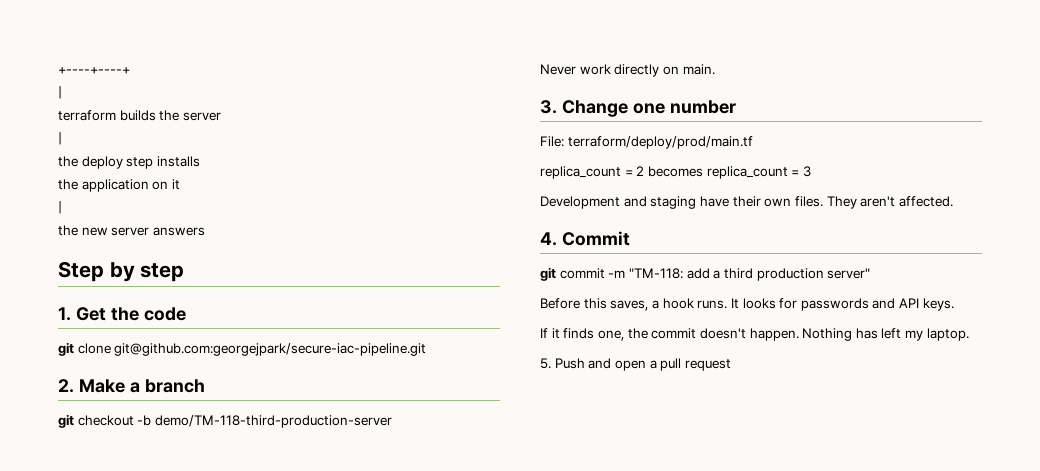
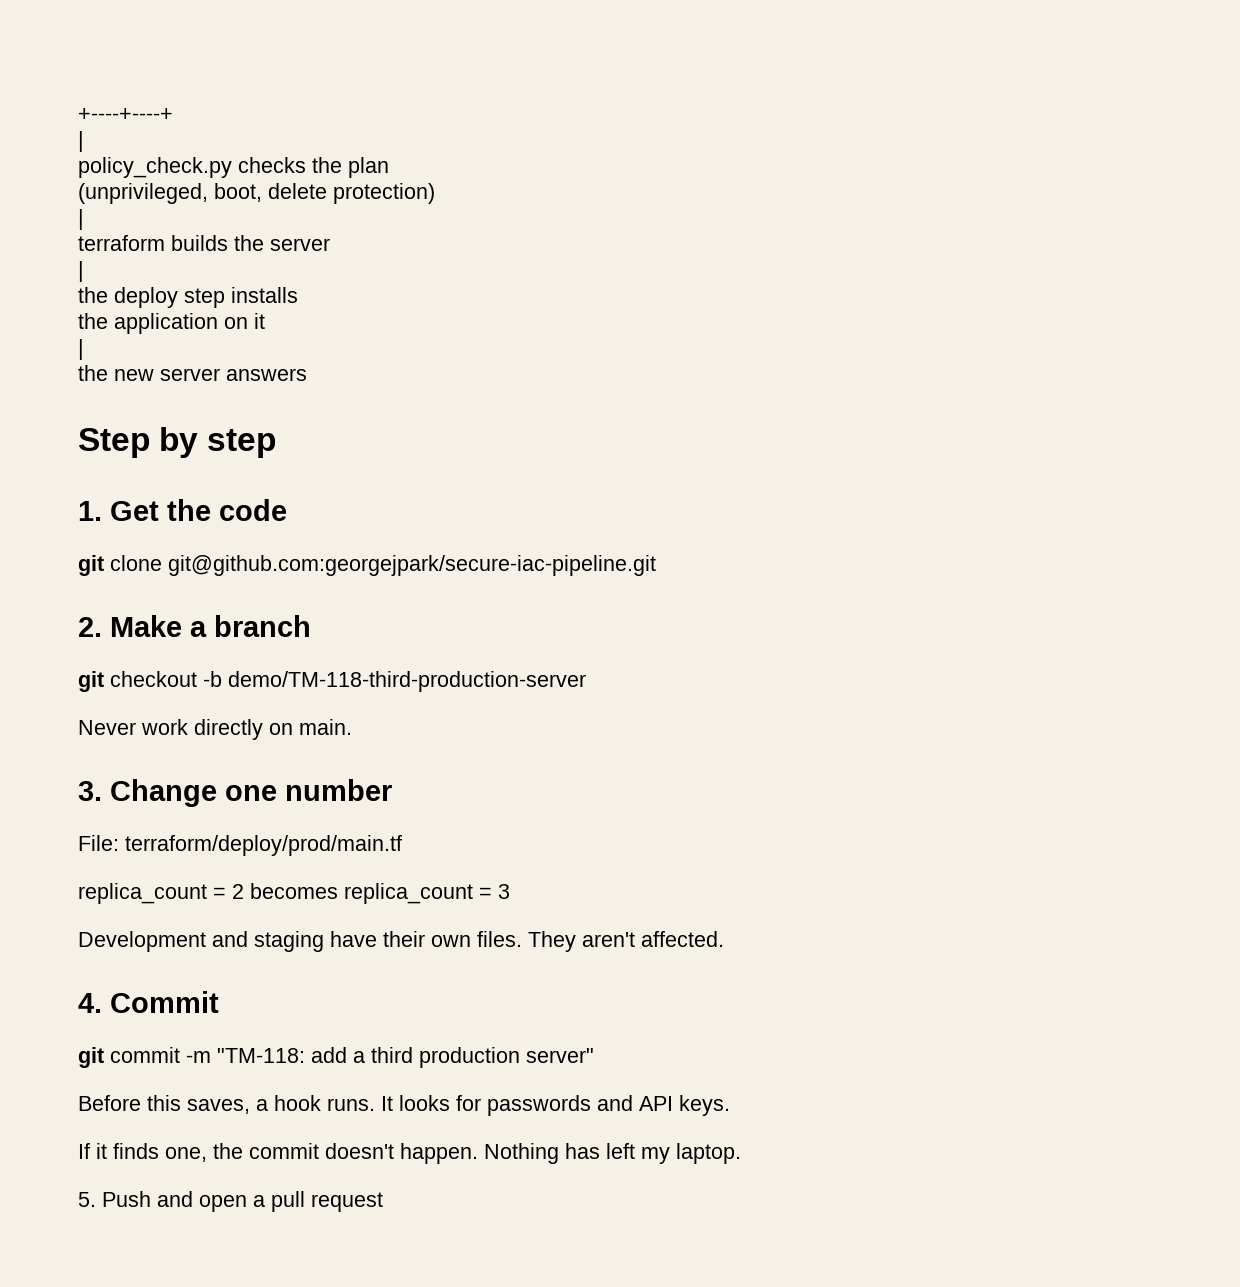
(62, 92) none -> [78,157,389,178] [78,183,435,204] [78,209,84,230] // policy_check.py checks the plan // (unprivileged, boot, delete protection) // |

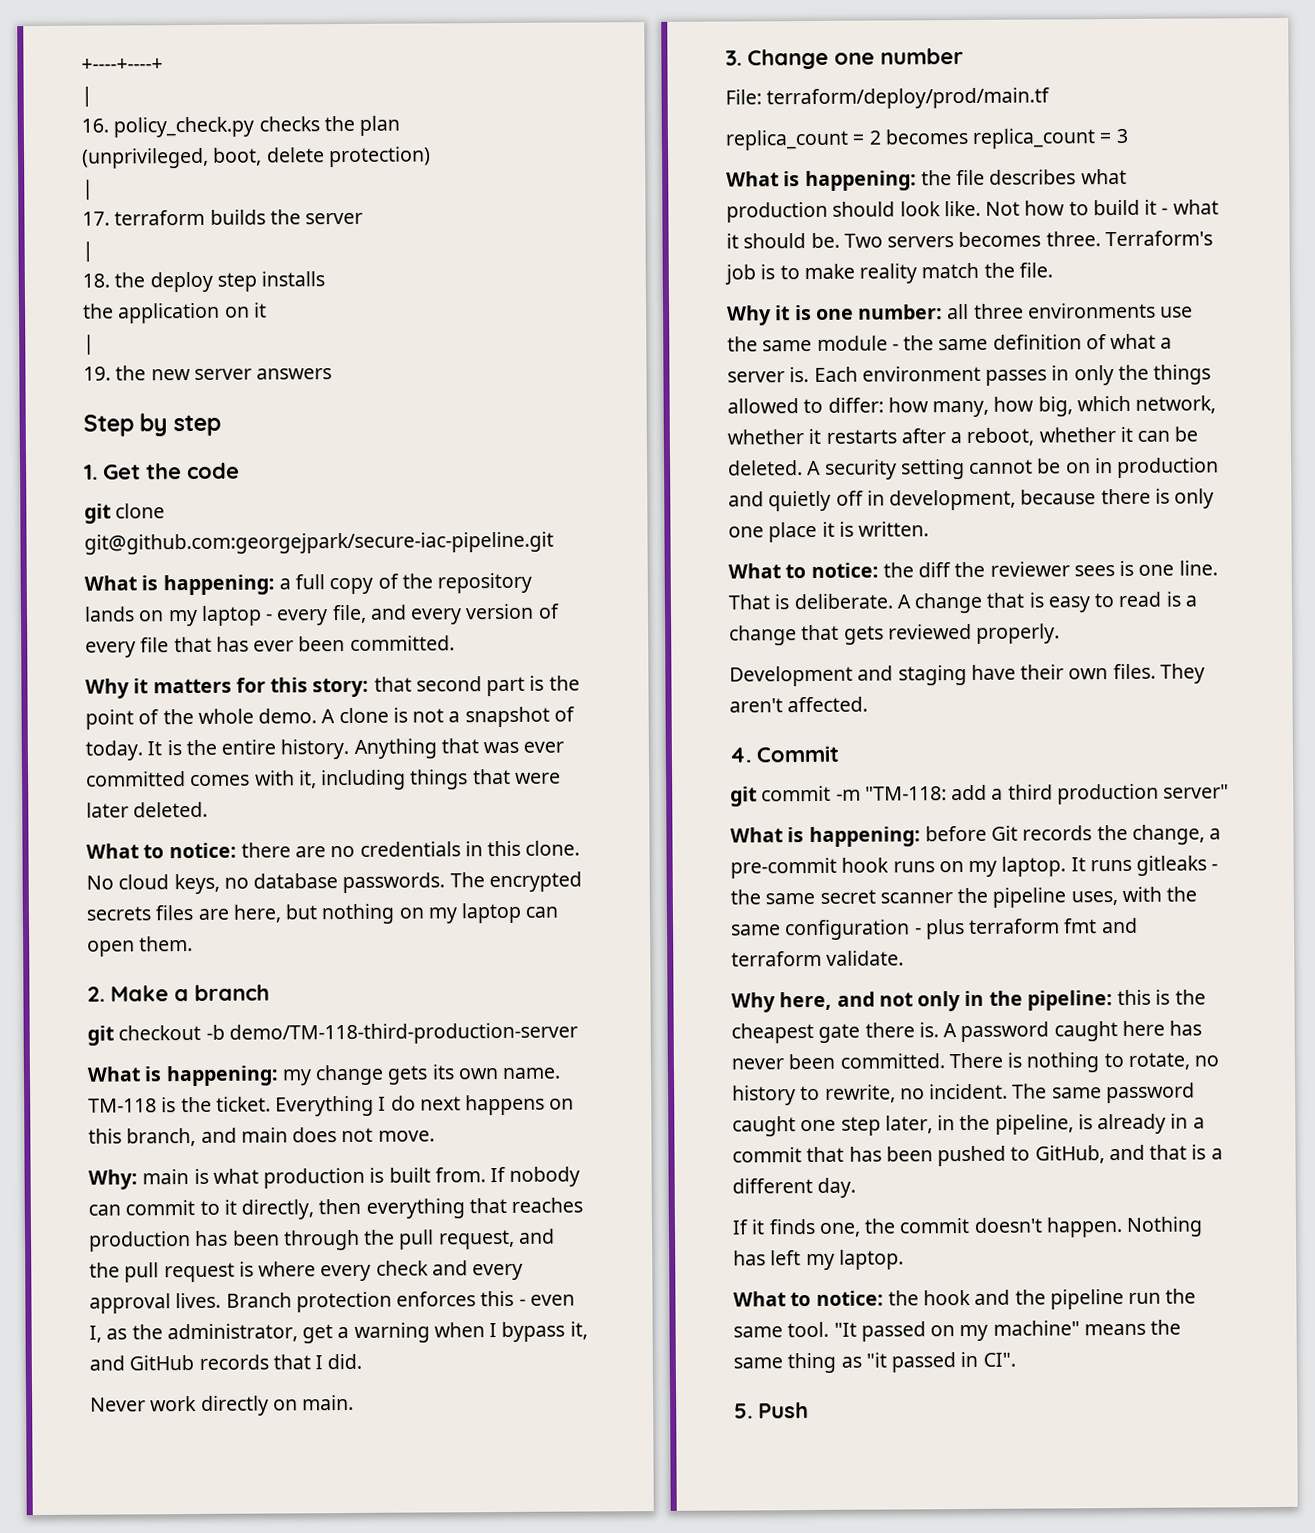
(84, 141) none -> [81,118,109,133] 16.
(84, 219) none -> [82,211,110,226] 17.
(84, 271) none -> [82,273,110,288] 18.
(84, 349) none -> [83,366,111,381] 19.
(656, 565) none -> [84,572,533,596] [84,603,560,627] [85,635,455,658] [85,675,580,699] [85,706,575,730] [85,738,565,761] [86,768,561,791] [86,801,209,818] [86,840,581,859] [86,871,582,895] [86,902,559,925] [87,936,194,957] // What is happening: a full copy of the repository lands on my laptop - every file, and every version of every file that has ever been committed. // Why it matters for this story: that second part is the point of the whole demo. A clone is not a snapshot of today. It is the entire history. Anything that was ever committed comes with it, including things that were later deleted. // What to notice: there are no credentials in this clone. No cloud keys, no database passwords. The encrypted secrets files are here, but nothing on my laptop can open them.
(586, 681) none -> [87,1064,562,1087] [88,1094,575,1117] [88,1127,435,1147] [88,1166,581,1190] [88,1197,584,1220] [88,1228,555,1252] [89,1260,524,1283] [89,1290,575,1314] [89,1321,588,1344] [89,1353,363,1371] // What is happening: my change gets its own name. TM-118 is the ticket. Everything I do next happens on this branch, and main does not move. // Why: main is what production is built from. If nobody can commit to it directly, then everything that reaches production has been through the pull request, and the pull request is where every check and every approval lives. Branch protection enforces this - even I, as the administrator, get a warning when I bypass it, and GitHub records that I did.
(510, 891) none -> [726,168,1127,192] [726,199,1219,223] [726,230,1213,249] [724,262,1053,285] [727,302,1194,326] [727,333,1173,352] [727,364,1212,386] [727,395,1217,418] [727,426,1199,446] [728,457,1220,480] [728,488,1215,512] [728,521,930,543] [728,560,1218,579] [728,591,1197,614] [729,623,1061,646] // What is happening: the file describes what production should look like. Not how to build it - what it should be. Two servers becomes three. Terraform's job is to make reality match the file. // Why it is one number: all three environments use the same module - the same definition of what a server is. Each environment passes in only the things allowed to differ: how many, how big, which network, whether it restarts after a reboot, whether it can be deleted. A security setting cannot be on in production and quietly off in development, because there is only one place it is written. // What to notice: the diff the reviewer sees is one line. That is deliberate. A change that is easy to read is a change that gets reviewed properly.
[78,1095,730,1116] Before this saves, a hook runs. It looks for passwords and API keys. -> [730,824,1222,848] [730,855,1219,879] [730,886,1198,908] [731,917,1138,941] [731,950,905,967] [731,989,1206,1013] [731,1020,1203,1044] [731,1052,1220,1073] [732,1082,1195,1106] [732,1113,1205,1137] [732,1144,1223,1167] [732,1177,857,1198] What is happening: before Git records the change, a pre-commit hook runs on my laptop. It runs gitleaks - the same secret scanner the pipeline uses, with the same configuration - plus terraform fmt and terraform validate. // Why here, and not only in the pipeline: this is the cheapest gate there is. A password caught here has never been committed. There is nothing to rotate, no history to rewrite, no incident. The same password caught one step later, in the pipeline, is already in a commit that has been pushed to GitHub, and that is a different day.
[78,1191,383,1212] 5. Push and open a pull request -> [733,1288,1197,1310] [733,1319,1182,1342] [733,1351,1016,1374] [734,1402,809,1419] What to notice: the hook and the pipeline run the same tool. "It passed on my machine" means the same thing as "it passed in CI". // 5. Push

